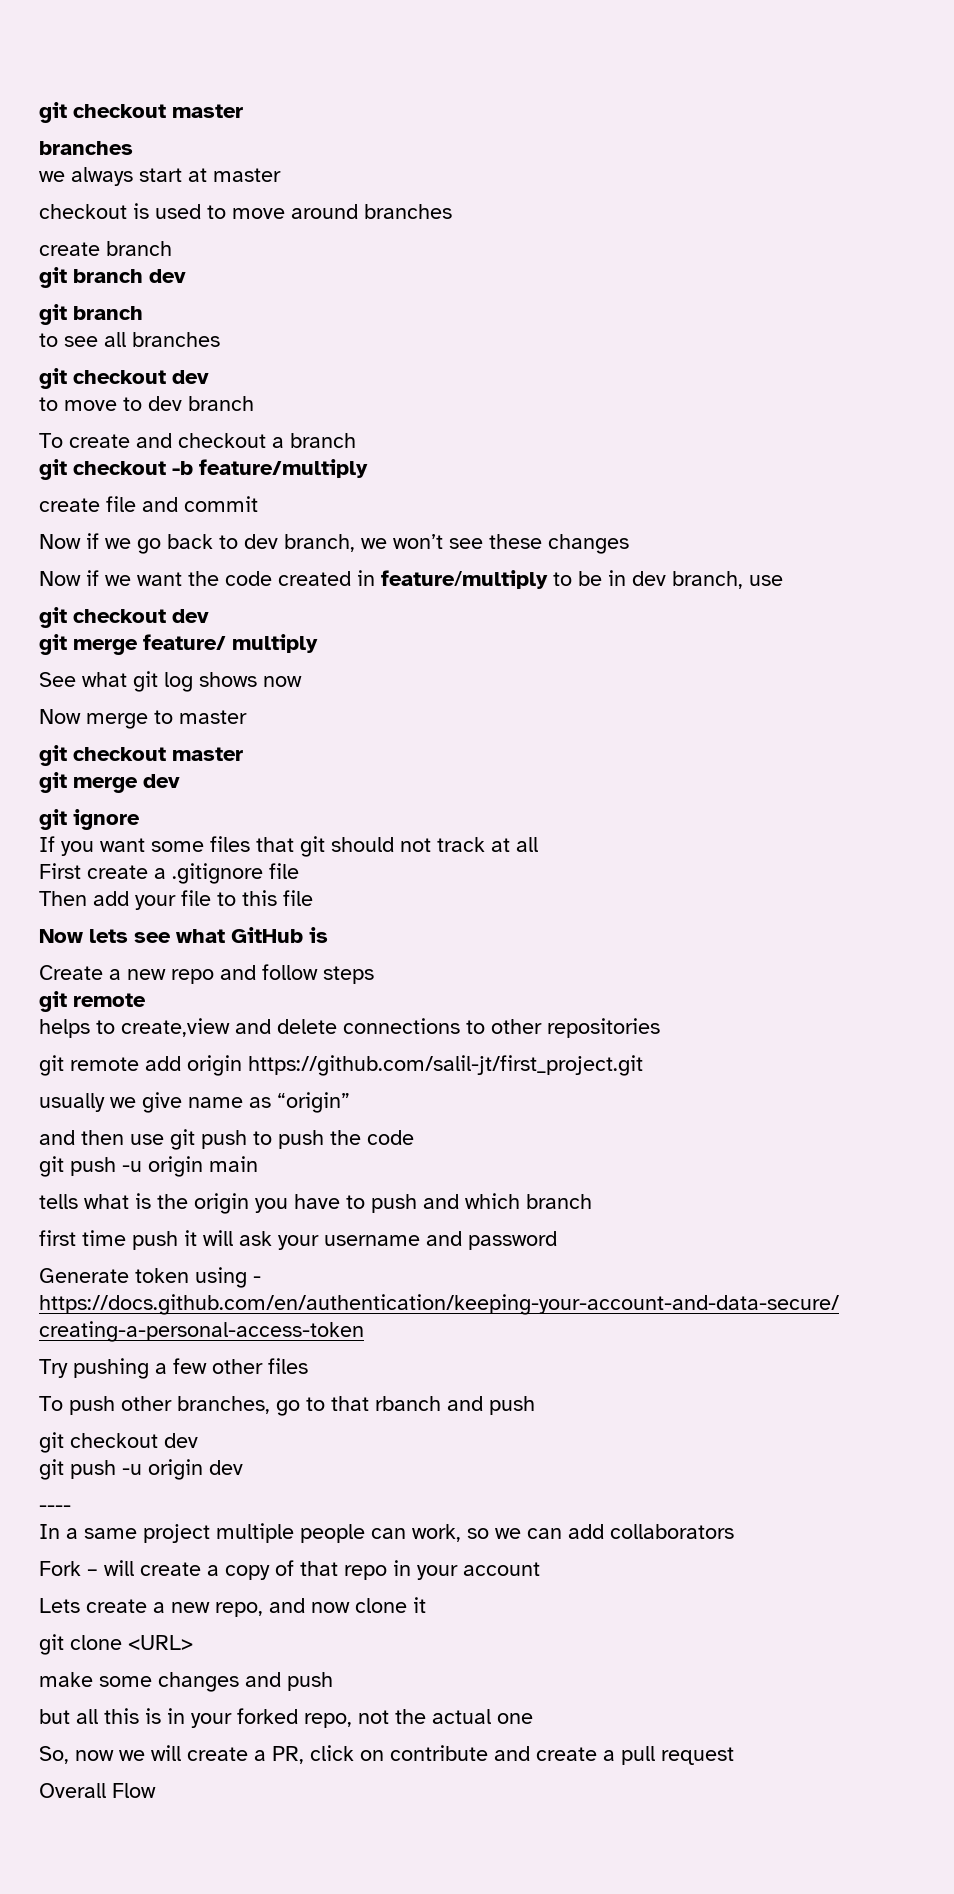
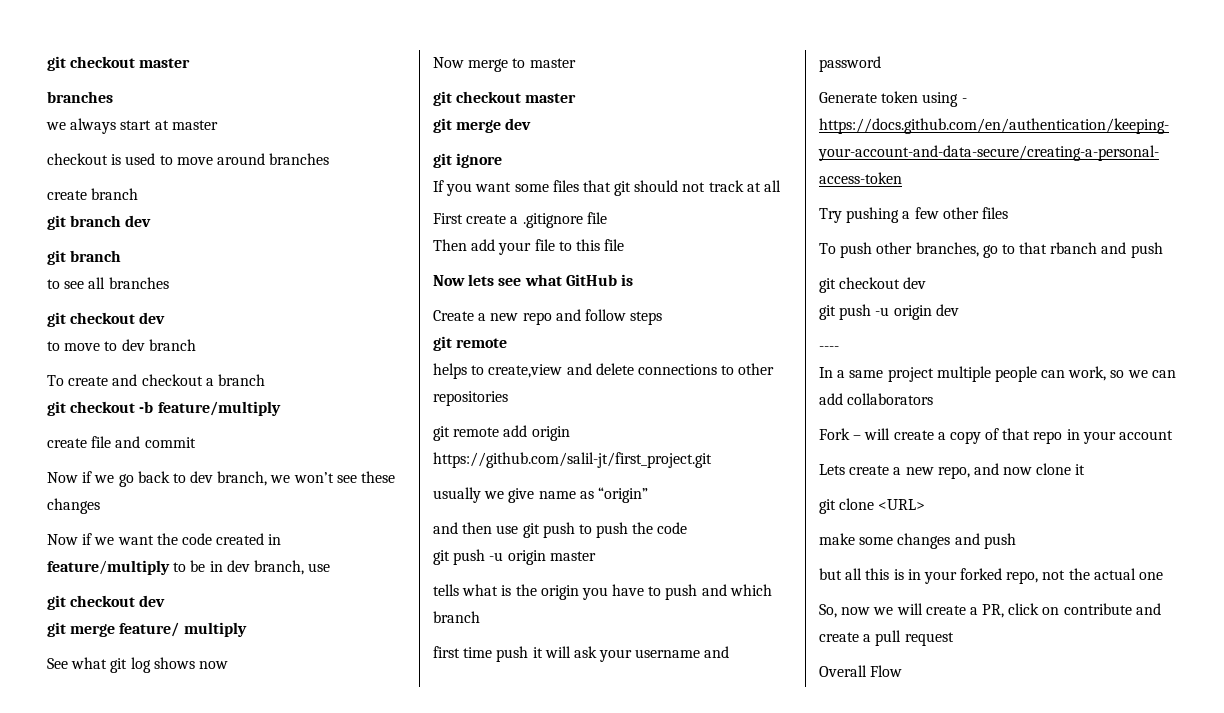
[209,1156,258,1172] main -> [549,551,596,561] master

